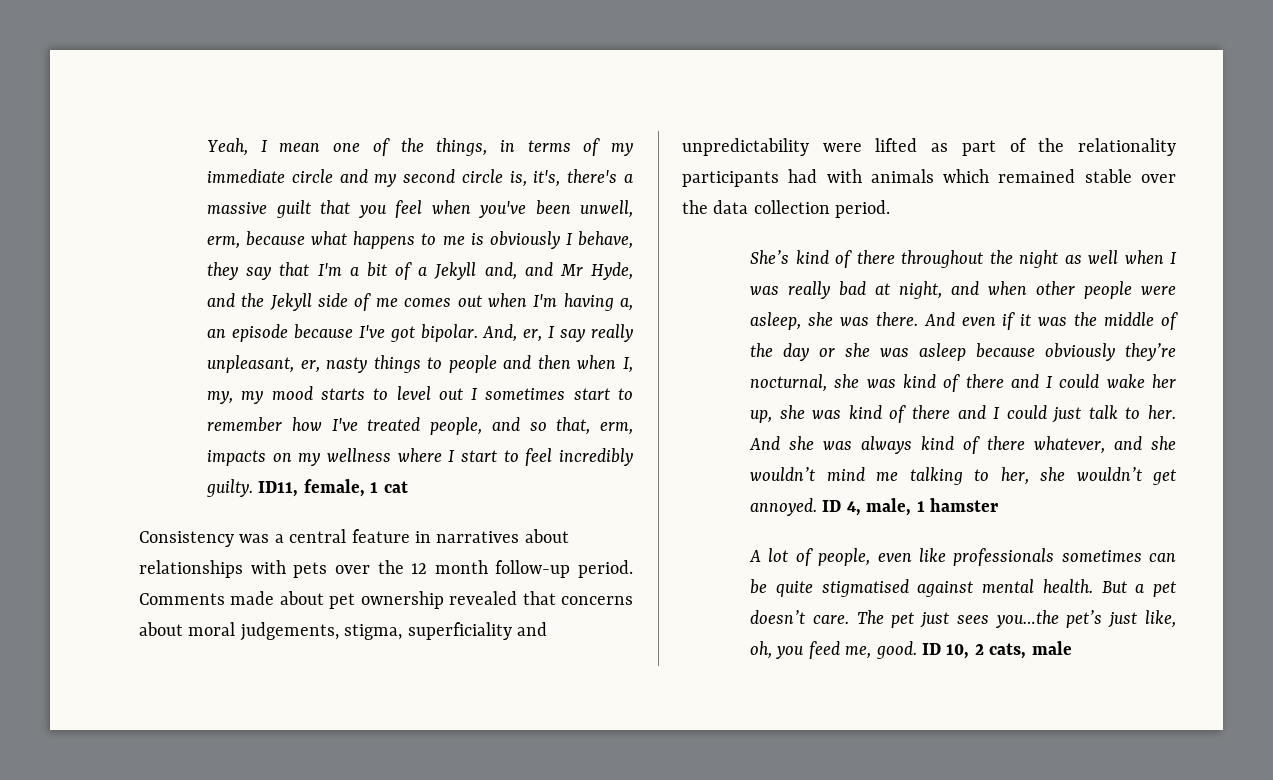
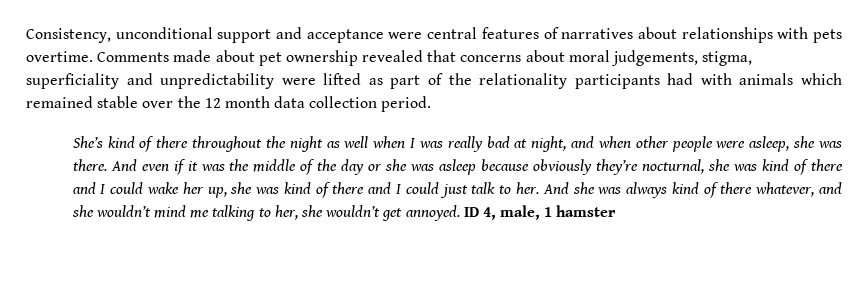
[206,138,633,156] [206,169,633,187] [206,200,633,218] [206,231,634,249] [206,262,634,280] [206,293,634,311] [206,324,633,342] [206,355,633,373] [206,386,633,404] [206,417,633,435] [206,448,633,466] [205,479,408,497] [139,529,431,547] Yeah, I mean one of the things, in terms of my immediate circle and my second circle is, it's, there's a massive guilt that you feel when you've been unwell, erm, because what happens to me is obviously I behave, they say that I'm a bit of a Jekyll and, and Mr Hyde, and the Jekyll side of me comes out when I'm having a, an episode because I've got bipolar. And, er, I say really unpleasant, er, nasty things to people and then when I, my, my mood starts to level out I sometimes start to remember how I've treated people, and so that, erm, impacts on my wellness where I start to feel incredibly guilty. ID11, female, 1 cat // Consistency was a central feature in -> [26,27,559,43] Consistency, unconditional support and acceptance were central features of
[334,560,633,578] over the 12 month follow-up period. -> [26,51,93,62] overtime.
(708, 207) none -> [204,96,270,108] 12 month
[748,548,1176,566] [749,579,1176,597] [749,610,1176,628] [749,641,1072,659] // A lot of people, even like professionals sometimes can be quite stigmatised against mental health. But a pet doesn’t care. The pet just sees you…the pet’s just like, oh, you feed me, good. ID 10, 2 cats, male -> (617, 211) none

